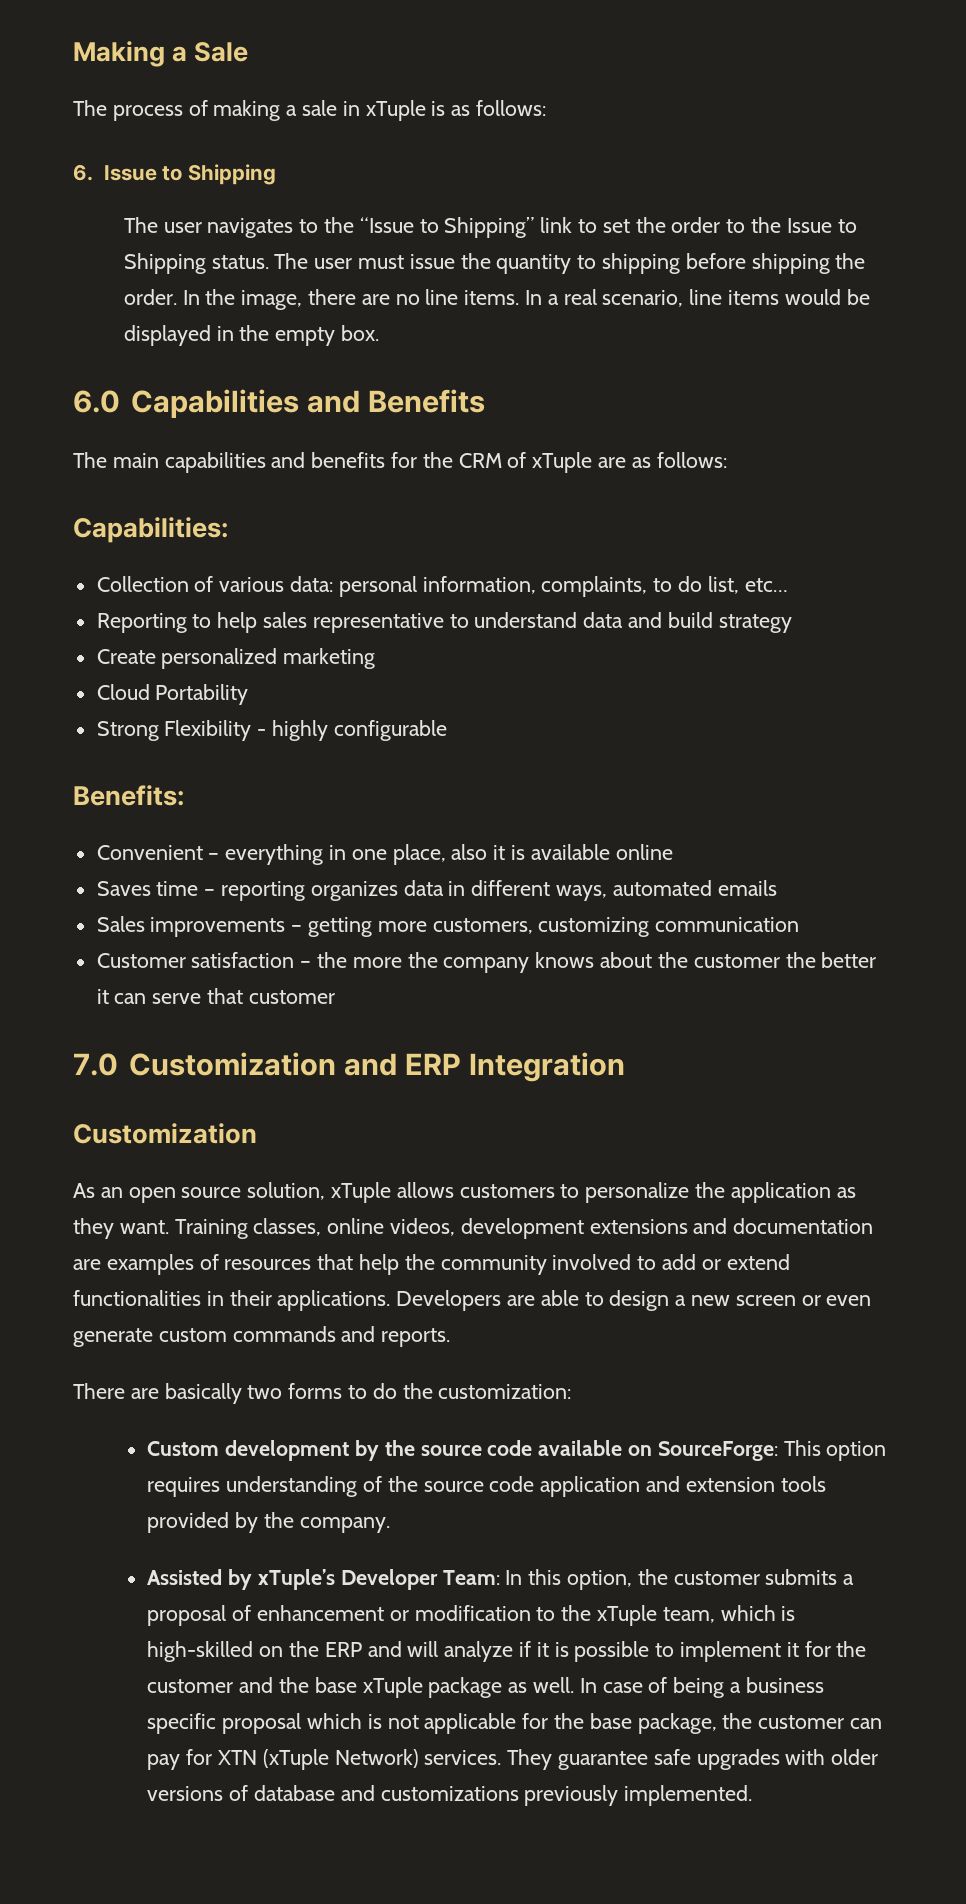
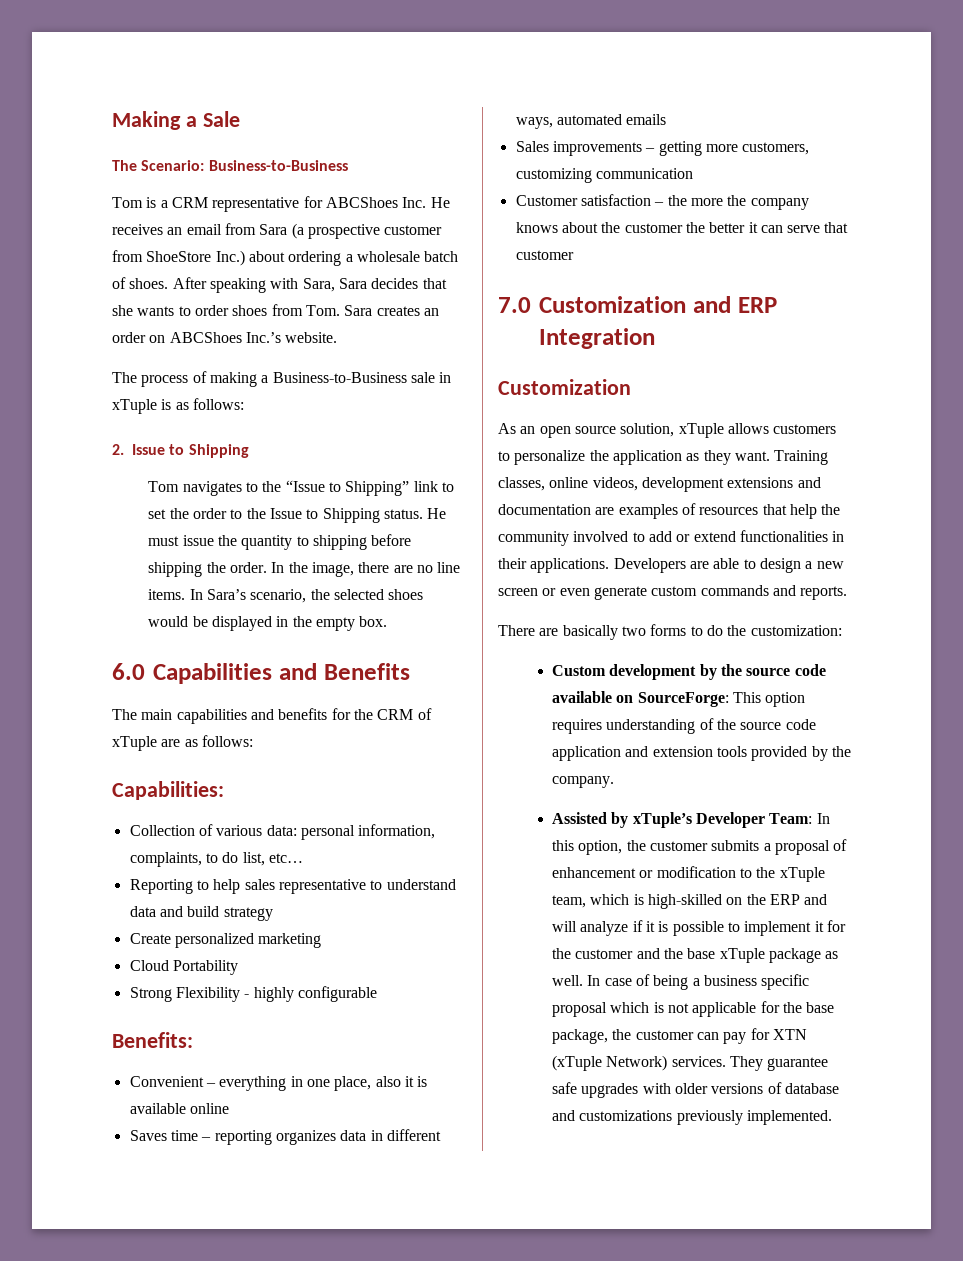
(249, 52) none -> [112,160,348,171] [112,196,450,212] [112,223,443,239] [112,250,459,266] [112,277,447,293] [112,304,439,316] [112,332,338,343] // The Scenario: Business-to-Business // Tom is a CRM representative for ABCShoes Inc. He receives an email from Sara (a prospective customer from ShoeStore Inc.) about ordering a wholesale batch of shoes. After speaking with Sara, Sara decides that she wants to order shoes from Tom. Sara creates an order on ABCShoes Inc.’s website.
(298, 110) none -> [272,372,407,383] Business-to-Business
[73,164,93,181] 6. -> [112,444,124,455] 2.
[123,217,202,233] The user -> [148,481,180,492] Tom
[274,253,353,269] The user -> [427,508,447,519] He
[547,289,779,307] a real scenario, line items -> [207,589,424,603] Sara’s scenario, the selected shoes

